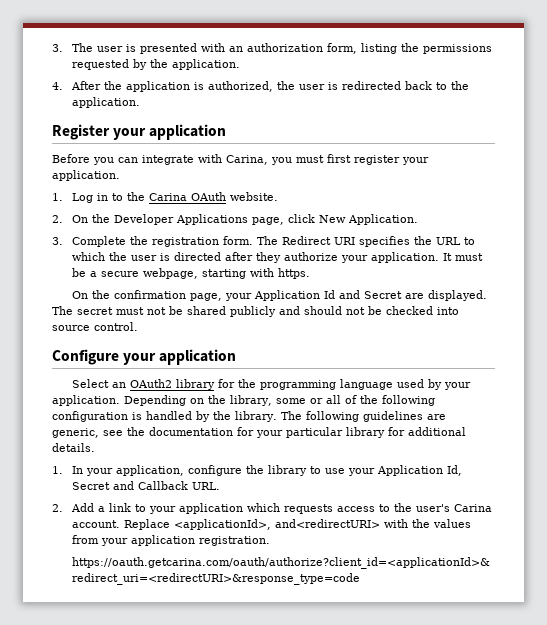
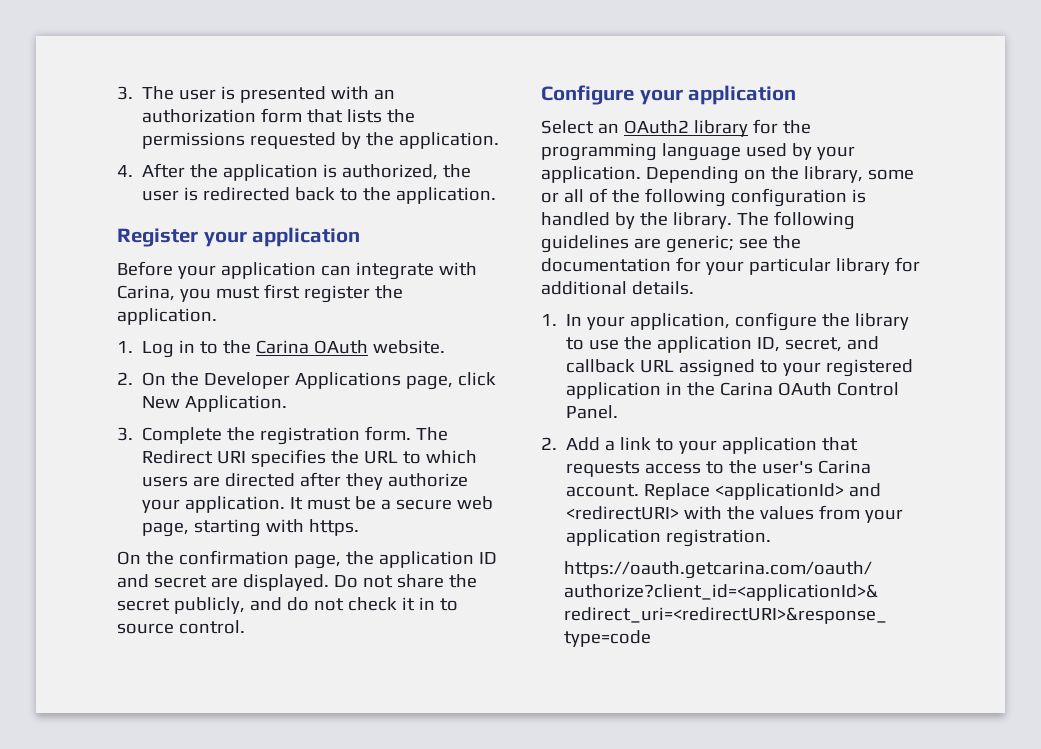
[327,43,398,54] form, listing -> [261,108,383,123] form that lists
[93,157,114,165] you -> [177,262,316,279] your application
[402,157,429,165] your -> [374,285,403,299] the
[109,252,171,261] the user is -> [142,476,221,487] users are
[143,268,199,279] webpage, -> [457,496,494,510] [142,522,190,537] web page,
[224,290,487,301] [52,306,459,317] your Application Id and Secret are displayed. The secret must not be shared publicly and should not be checked into -> [345,551,497,568] [117,574,477,591] [117,597,458,614] the application ID and secret are displayed. Do not share the secret publicly, and do not check it in to
[52,428,99,438] generic, -> [665,235,734,253] generic;
[348,465,463,476] [72,481,221,490] your Application Id, Secret and Callback URL. -> [624,336,880,353] [566,359,914,377] [566,382,900,399] [566,405,619,419] the application ID, secret, and callback URL assigned to your registered application in the Carina OAuth Control Panel.
[247,503,281,512] which -> [822,437,859,451] that
[174,519,381,530] <applicationId>, and<redirectURI> -> [715,483,882,500] [566,506,680,520] <applicationId> and <redirectURI>

